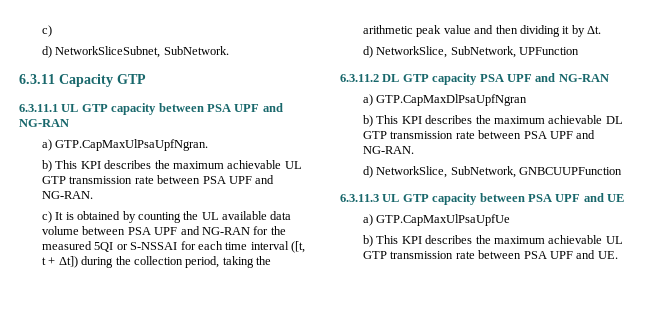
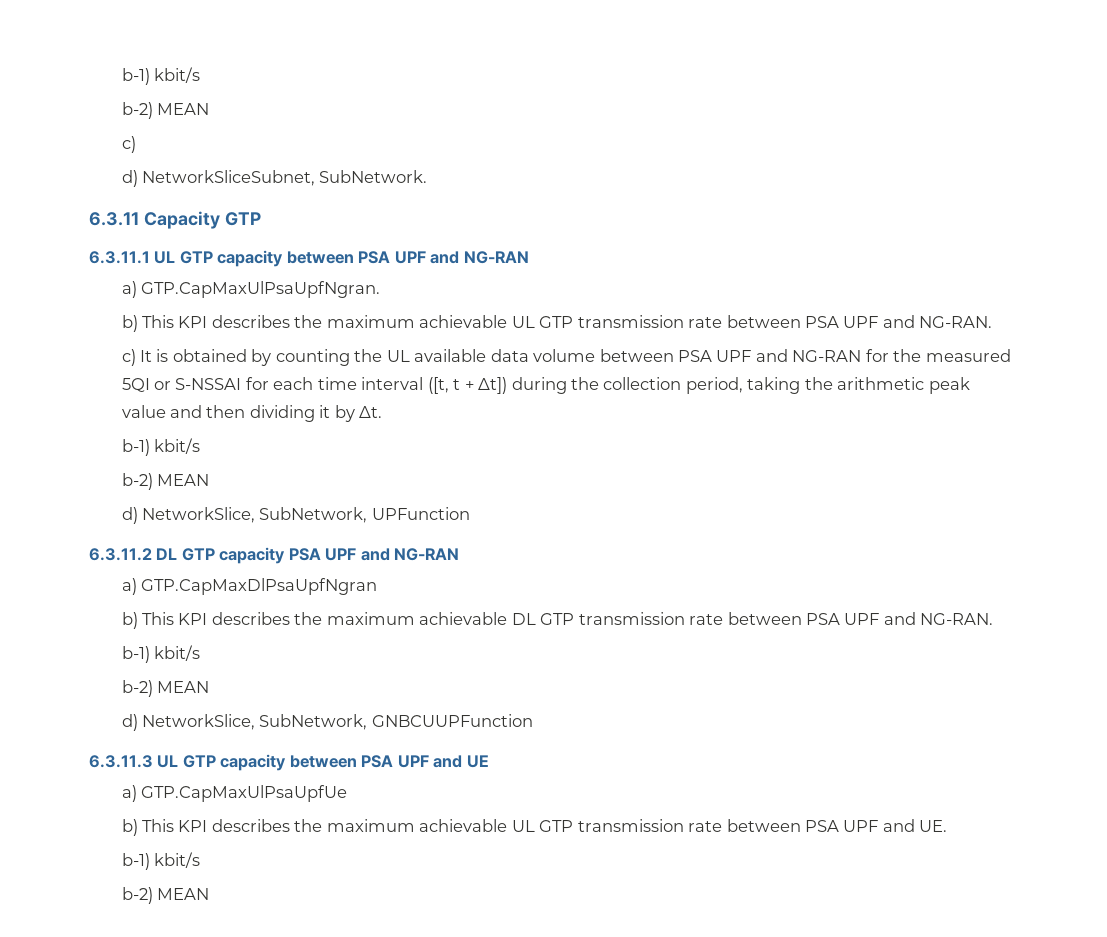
(42, 31) none -> [121,67,200,85] [121,102,209,119] b-1) kbit/s // b-2) MEAN //
(602, 30) none -> [121,438,200,456] [121,473,209,490] // b-1) kbit/s // b-2) MEAN
(415, 150) none -> [121,645,200,663] [121,680,209,697] // b-1) kbit/s // b-2) MEAN
(618, 255) none -> [121,852,200,870] [121,887,209,904] // b-1) kbit/s // b-2) MEAN

